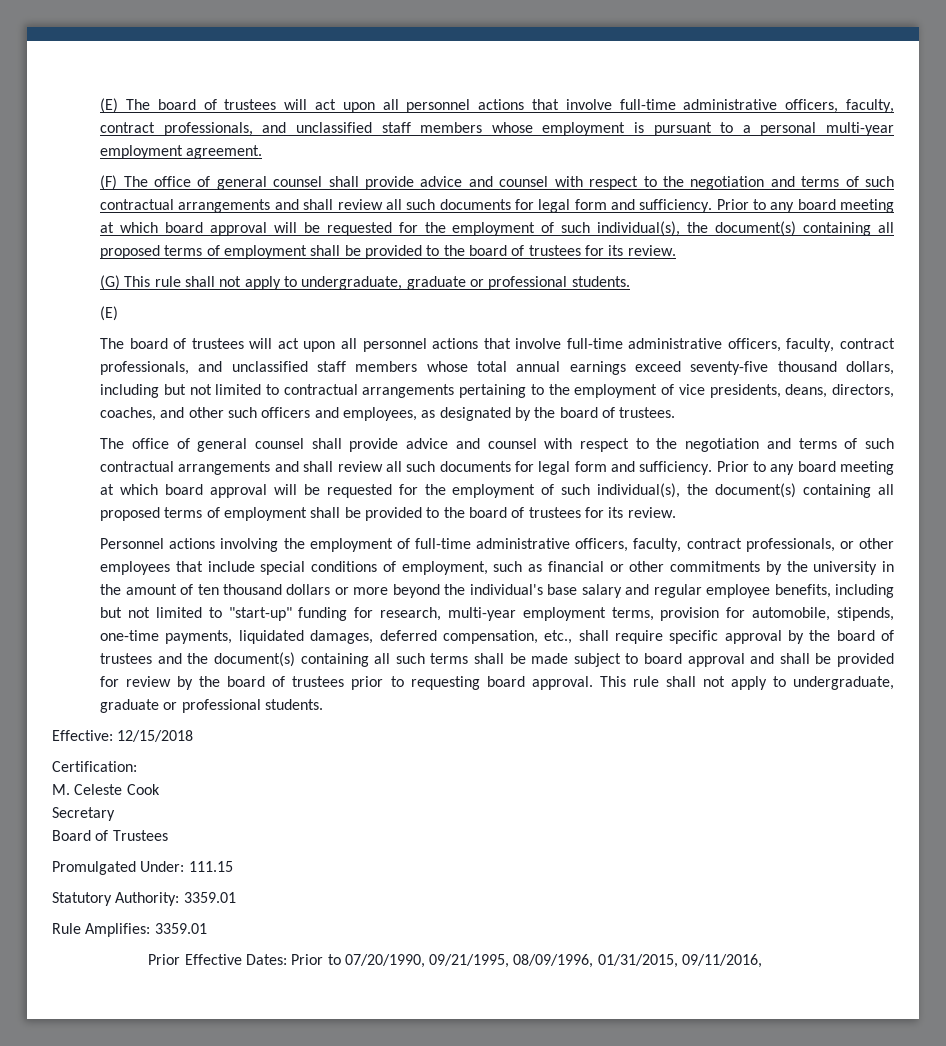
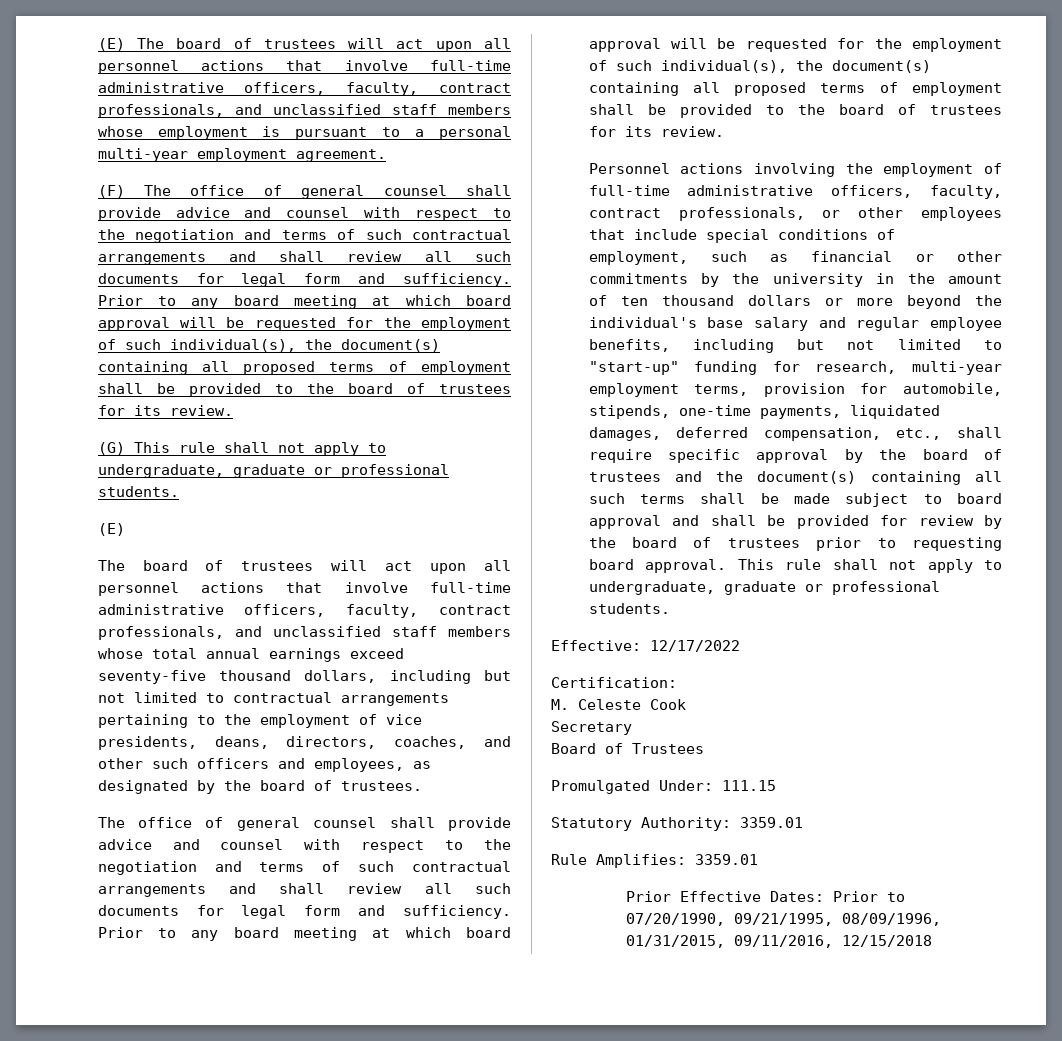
[117,730,194,742] 12/15/2018 -> [650,640,740,652] 12/17/2022
(763, 961) none -> [842,935,933,947] 12/15/2018

